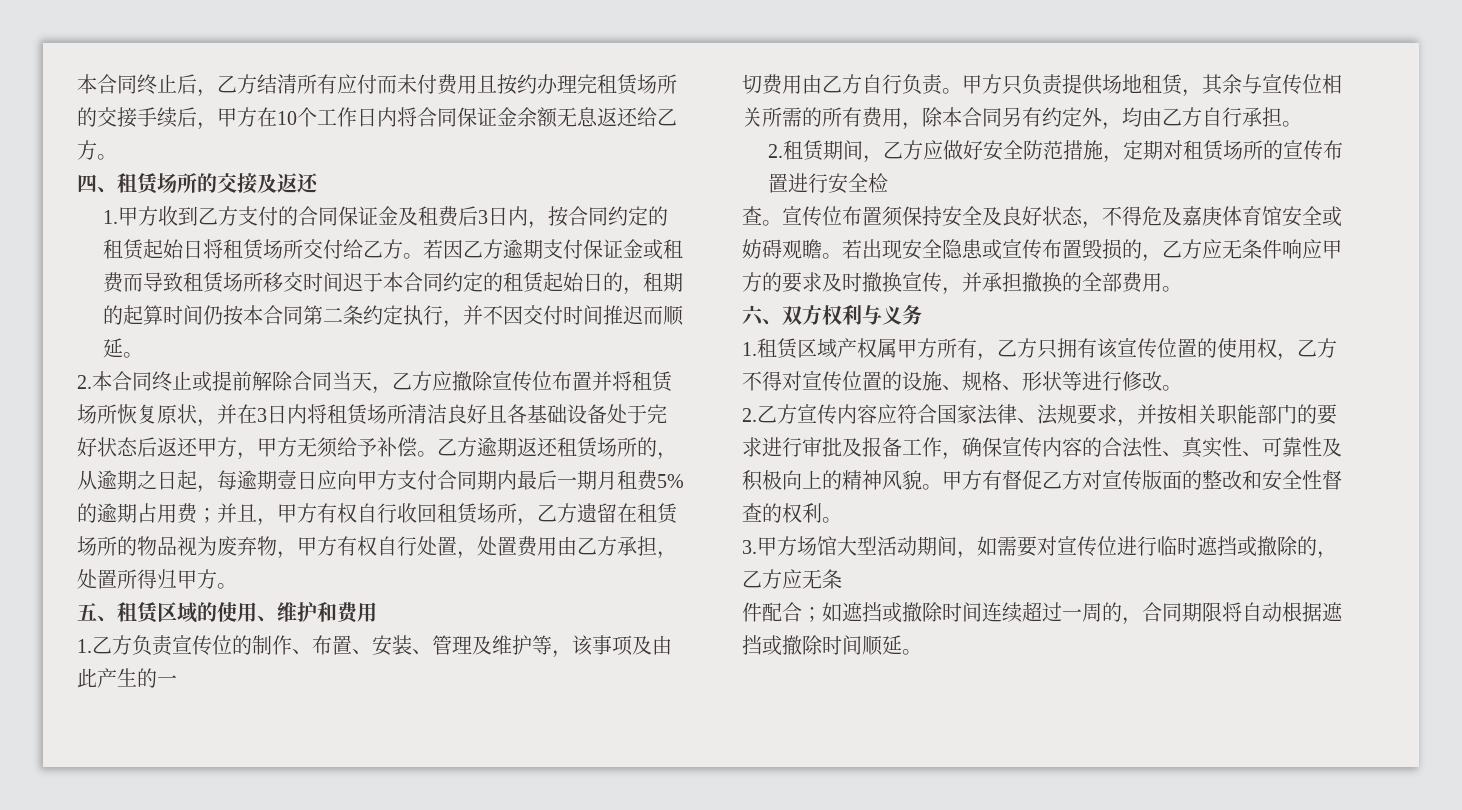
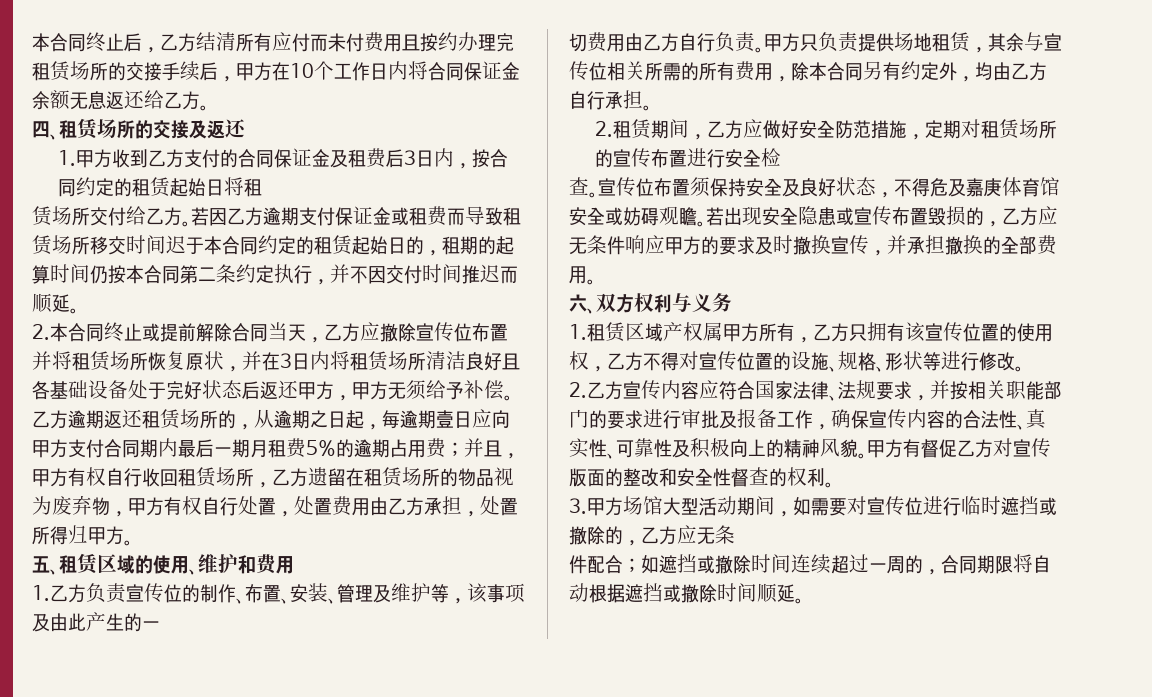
(243, 249) none -> (262, 187) //

